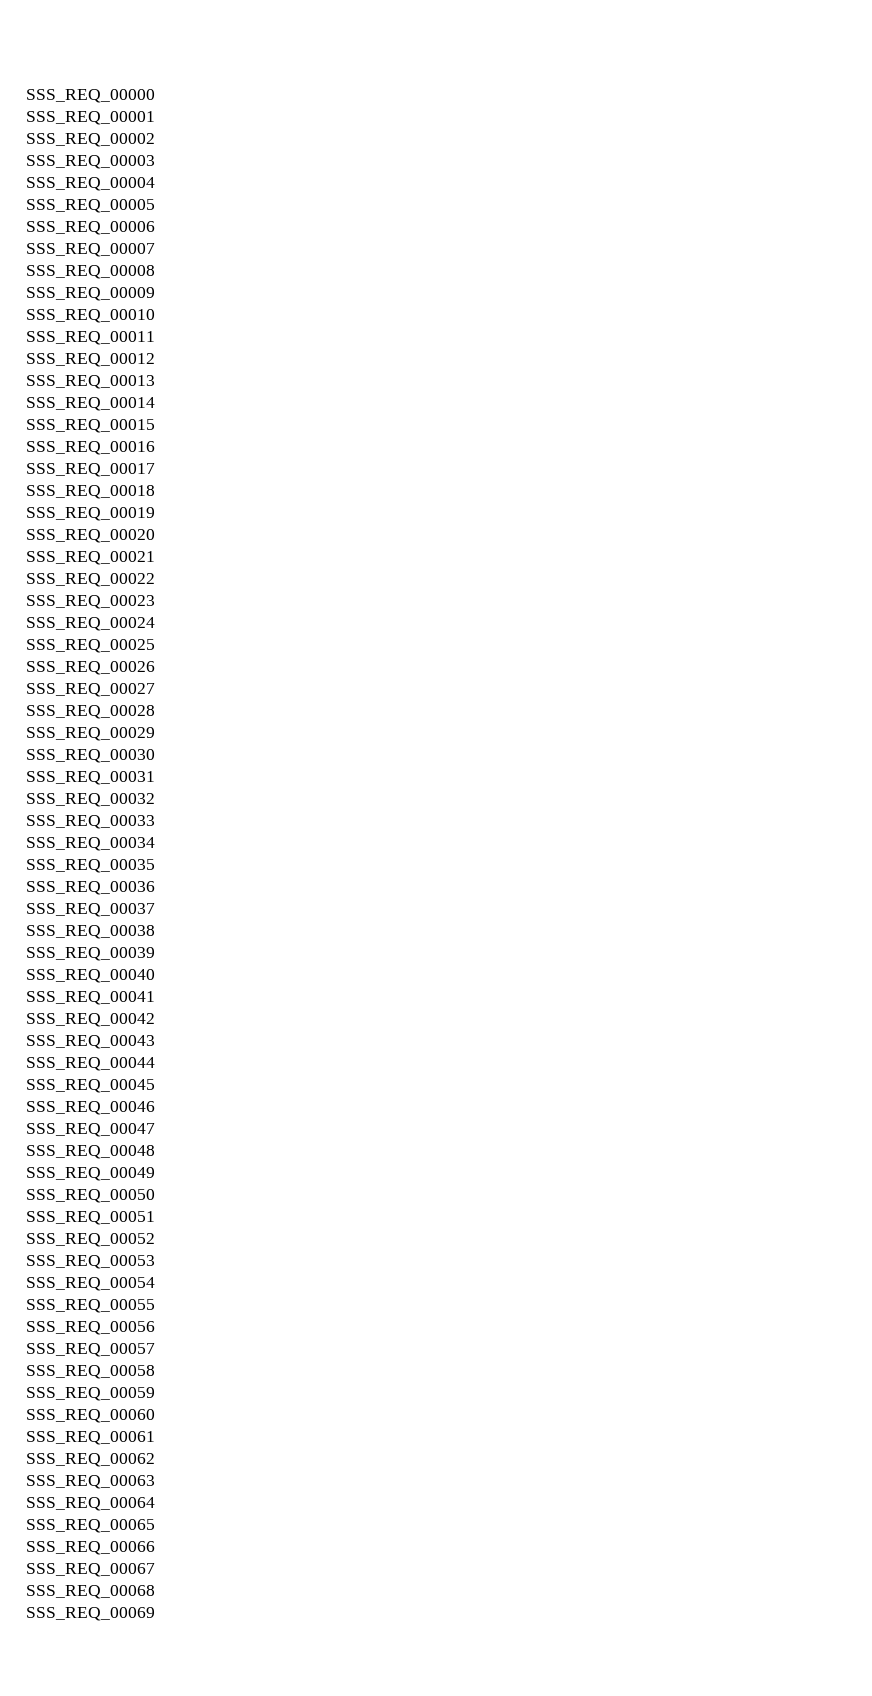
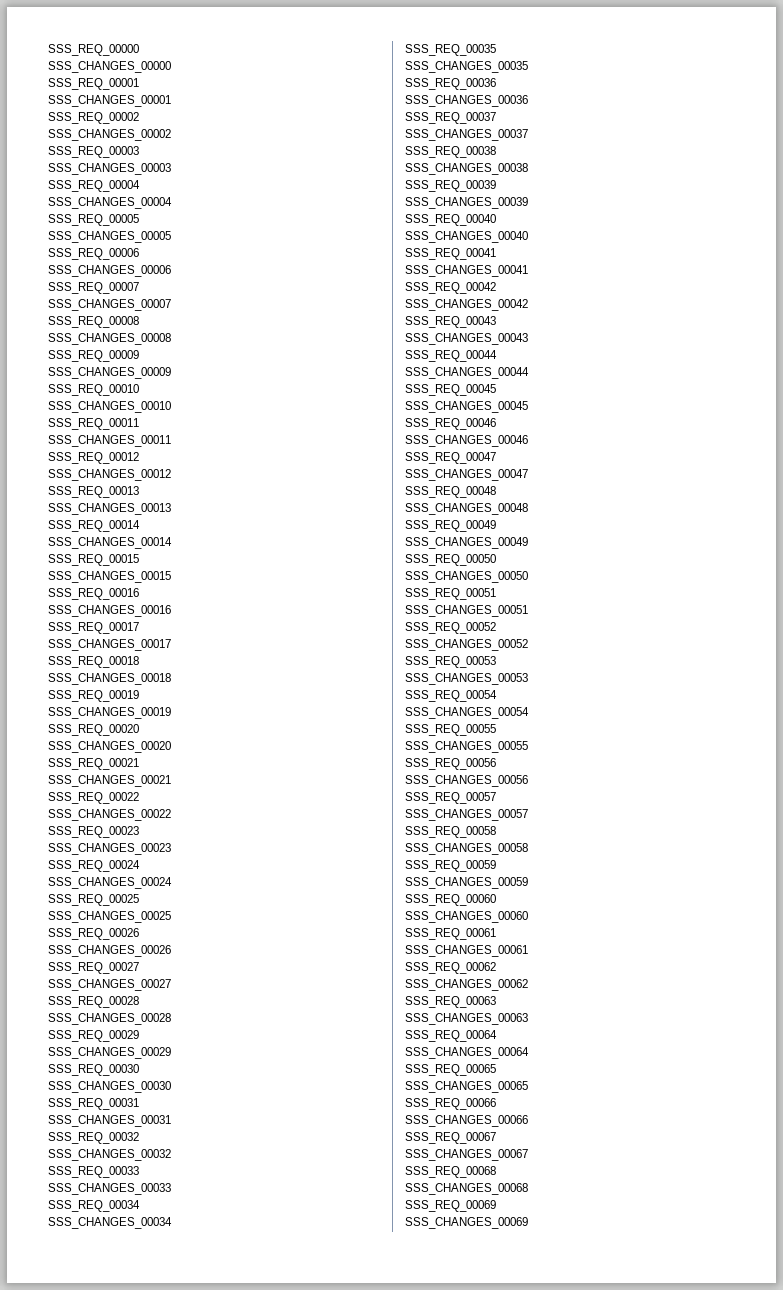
(155, 96) none -> [48,61,171,73] // SSS_CHANGES_00000
(155, 118) none -> [48,95,171,107] // SSS_CHANGES_00001
(155, 140) none -> [48,129,171,141] // SSS_CHANGES_00002
(155, 162) none -> [48,163,171,175] // SSS_CHANGES_00003
(155, 184) none -> [48,197,172,209] // SSS_CHANGES_00004
(155, 206) none -> [48,231,171,243] // SSS_CHANGES_00005
(155, 228) none -> [48,265,171,277] // SSS_CHANGES_00006
(155, 250) none -> [48,299,171,311] // SSS_CHANGES_00007
(155, 272) none -> [48,333,171,345] // SSS_CHANGES_00008
(155, 294) none -> [48,367,171,379] // SSS_CHANGES_00009
(155, 316) none -> [48,401,171,413] // SSS_CHANGES_00010
(155, 338) none -> [48,435,171,447] // SSS_CHANGES_00011
(155, 360) none -> [48,469,171,481] // SSS_CHANGES_00012
(155, 382) none -> [48,503,171,515] // SSS_CHANGES_00013
(155, 404) none -> [48,537,172,549] // SSS_CHANGES_00014
(155, 426) none -> [48,571,171,583] // SSS_CHANGES_00015
(155, 448) none -> [48,605,171,617] // SSS_CHANGES_00016
(155, 470) none -> [48,639,171,651] // SSS_CHANGES_00017
(155, 492) none -> [48,673,171,685] // SSS_CHANGES_00018
(155, 514) none -> [48,707,171,719] // SSS_CHANGES_00019
(155, 536) none -> [48,741,171,753] // SSS_CHANGES_00020
(155, 558) none -> [48,775,171,787] // SSS_CHANGES_00021
(155, 580) none -> [48,809,171,821] // SSS_CHANGES_00022
(155, 602) none -> [48,843,171,855] // SSS_CHANGES_00023
(155, 624) none -> [48,877,172,889] // SSS_CHANGES_00024
(155, 646) none -> [48,911,171,923] // SSS_CHANGES_00025
(155, 668) none -> [48,945,171,957] // SSS_CHANGES_00026
(155, 690) none -> [48,979,171,991] // SSS_CHANGES_00027
(155, 712) none -> [48,1013,171,1025] // SSS_CHANGES_00028
(155, 734) none -> [48,1047,171,1059] // SSS_CHANGES_00029
(155, 756) none -> [48,1081,171,1093] // SSS_CHANGES_00030
(155, 778) none -> [48,1115,171,1127] // SSS_CHANGES_00031
(155, 800) none -> [48,1149,171,1161] // SSS_CHANGES_00032
(155, 822) none -> [48,1183,171,1195] // SSS_CHANGES_00033
(155, 844) none -> [48,1217,172,1229] // SSS_CHANGES_00034
(155, 866) none -> [405,61,528,73] // SSS_CHANGES_00035
(155, 888) none -> [405,95,528,107] // SSS_CHANGES_00036
(155, 910) none -> [405,129,528,141] // SSS_CHANGES_00037
(155, 932) none -> [405,163,528,175] // SSS_CHANGES_00038
(155, 954) none -> [405,197,528,209] // SSS_CHANGES_00039
(155, 976) none -> [405,231,528,243] // SSS_CHANGES_00040
(155, 998) none -> [405,265,528,277] // SSS_CHANGES_00041
(155, 1020) none -> [405,299,528,311] // SSS_CHANGES_00042
(155, 1042) none -> [405,333,528,345] // SSS_CHANGES_00043
(155, 1064) none -> [405,367,529,379] // SSS_CHANGES_00044
(155, 1086) none -> [405,401,528,413] // SSS_CHANGES_00045
(155, 1108) none -> [405,435,528,447] // SSS_CHANGES_00046
(155, 1130) none -> [405,469,528,481] // SSS_CHANGES_00047
(155, 1152) none -> [405,503,528,515] // SSS_CHANGES_00048
(155, 1174) none -> [405,537,528,549] // SSS_CHANGES_00049
(155, 1196) none -> [405,571,528,583] // SSS_CHANGES_00050
(155, 1218) none -> [405,605,528,617] // SSS_CHANGES_00051
(155, 1240) none -> [405,639,528,651] // SSS_CHANGES_00052
(155, 1262) none -> [405,673,528,685] // SSS_CHANGES_00053
(155, 1284) none -> [405,707,529,719] // SSS_CHANGES_00054
(155, 1306) none -> [405,741,528,753] // SSS_CHANGES_00055
(155, 1328) none -> [405,775,528,787] // SSS_CHANGES_00056
(155, 1350) none -> [405,809,528,821] // SSS_CHANGES_00057
(155, 1372) none -> [405,843,528,855] // SSS_CHANGES_00058
(155, 1394) none -> [405,877,528,889] // SSS_CHANGES_00059
(155, 1416) none -> [405,911,528,923] // SSS_CHANGES_00060
(155, 1438) none -> [405,945,528,957] // SSS_CHANGES_00061
(155, 1460) none -> [405,979,528,991] // SSS_CHANGES_00062
(155, 1482) none -> [405,1013,528,1025] // SSS_CHANGES_00063
(155, 1504) none -> [405,1047,529,1059] // SSS_CHANGES_00064
(155, 1526) none -> [405,1081,528,1093] // SSS_CHANGES_00065
(155, 1548) none -> [405,1115,528,1127] // SSS_CHANGES_00066
(155, 1570) none -> [405,1149,528,1161] // SSS_CHANGES_00067
(155, 1592) none -> [405,1183,528,1195] // SSS_CHANGES_00068
(155, 1614) none -> [405,1217,528,1229] // SSS_CHANGES_00069

